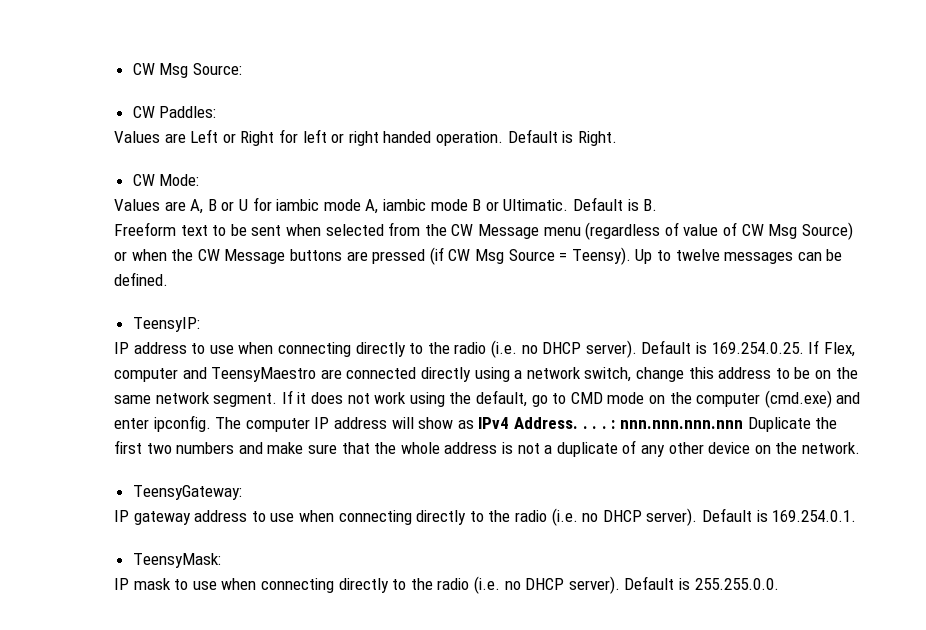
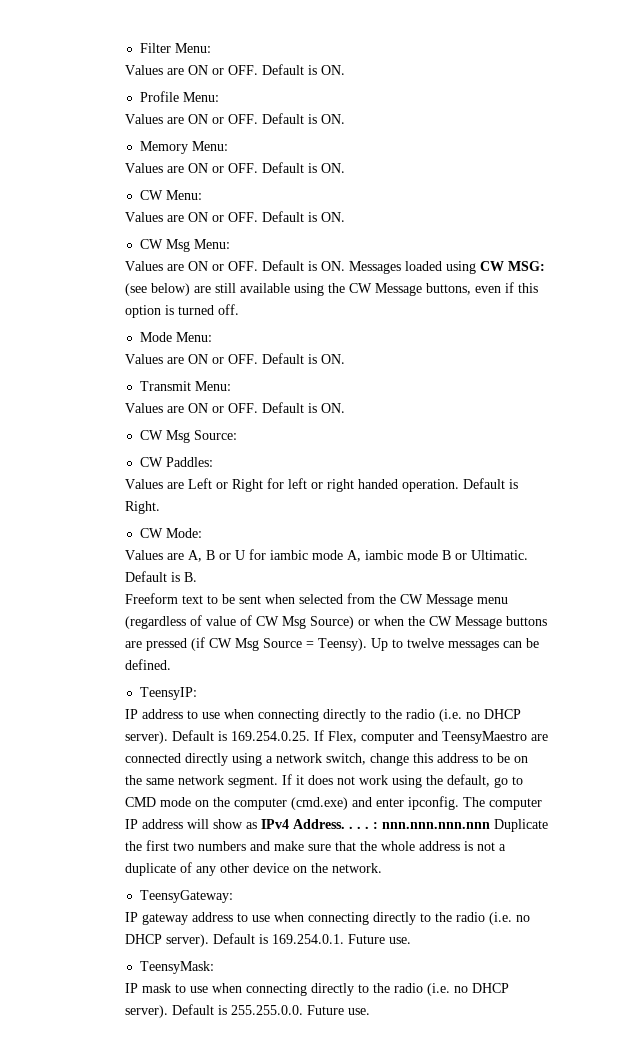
(132, 69) none -> [139,43,211,53] [124,64,345,75] [139,91,219,102] [124,113,345,124] [139,141,228,154] [124,162,345,173] [139,190,202,200] [124,211,345,222] [139,239,230,252] [124,260,545,274] [124,282,538,296] [124,304,239,318] [139,332,212,342] [124,353,345,364] [139,381,231,391] [124,402,345,413] Filter Menu: // Values are ON or OFF. Default is ON. // Profile Menu: // Values are ON or OFF. Default is ON. // Memory Menu: // Values are ON or OFF. Default is ON. // CW Menu: // Values are ON or OFF. Default is ON. // CW Msg Menu: // Values are ON or OFF. Default is ON. Messages loaded using CW MSG: (see below) are still available using the CW Message buttons, even if this option is turned off. // Mode Menu: // Values are ON or OFF. Default is ON. // Transmit Menu: // Values are ON or OFF. Default is ON. //
(857, 516) none -> [347,934,411,944] Future use.
(779, 584) none -> [306,1005,370,1015] Future use.

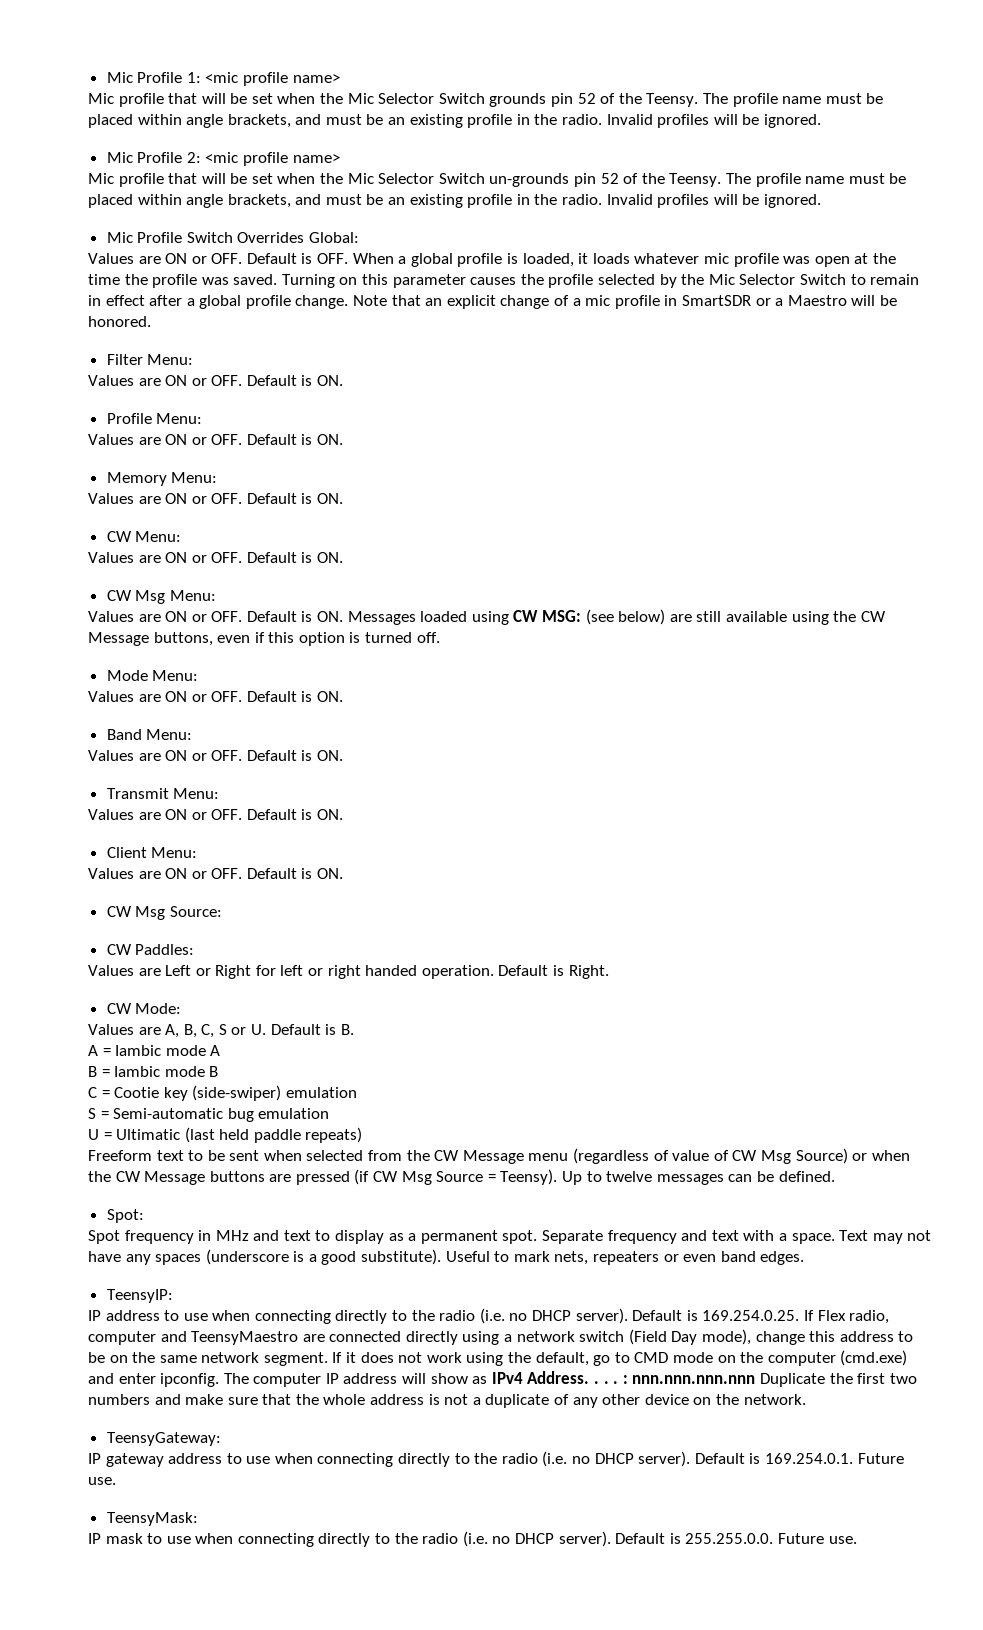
(139, 48) none -> [106,72,340,86] [87,93,884,107] [87,114,821,128] [106,152,340,166] [87,173,907,187] [87,194,821,208] [106,232,359,243] [87,253,896,267] [87,274,920,288] [87,295,897,309] [87,316,151,327] Mic Profile 1: <mic profile name> // Mic profile that will be set when the Mic Selector Switch grounds pin 52 of the Teensy. The profile name must be placed within angle brackets, and must be an existing profile in the radio. Invalid profiles will be ignored. // Mic Profile 2: <mic profile name> // Mic profile that will be set when the Mic Selector Switch un-grounds pin 52 of the Teensy. The profile name must be placed within angle brackets, and must be an existing profile in the radio. Invalid profiles will be ignored. // Mic Profile Switch Overrides Global: // Values are ON or OFF. Default is OFF. When a global profile is loaded, it loads whatever mic profile was open at the time the profile was saved. Turning on this parameter causes the profile selected by the Mic Selector Switch to remain in effect after a global profile change. Note that an explicit change of a mic profile in SmartSDR or a Maestro will be honored. //
(345, 359) none -> [106,729,193,740] [87,750,344,761] // Band Menu: // Values are ON or OFF. Default is ON.
(345, 408) none -> [106,847,198,858] [87,868,344,879] // Client Menu: // Values are ON or OFF. Default is ON.
[205,549,528,562] [124,571,197,582] B or U for iambic mode A, iambic mode B or Ultimatic. Default is B. -> [183,1024,354,1038] [87,1045,221,1056] [87,1066,219,1077] [87,1085,357,1101] [87,1108,330,1122] [87,1127,363,1143] B, C, S or U. Default is B. // A = Iambic mode A // B = Iambic mode B // C = Cootie key (side-swiper) emulation // S = Semi-automatic bug emulation // U = Ultimatic (last held paddle repeats)
(171, 664) none -> [106,1209,144,1223] [87,1230,932,1244] [87,1249,805,1265] // Spot: // Spot frequency in MHz and text to display as a permanent spot. Separate frequency and text with a space. Text may not have any spaces (underscore is a good substitute). Useful to mark nets, repeaters or even band edges.
[327,731,357,743] Flex, -> [817,1310,890,1324] Flex radio,
[325,753,366,765] switch, -> [579,1329,751,1345] switch (Field Day mode),

